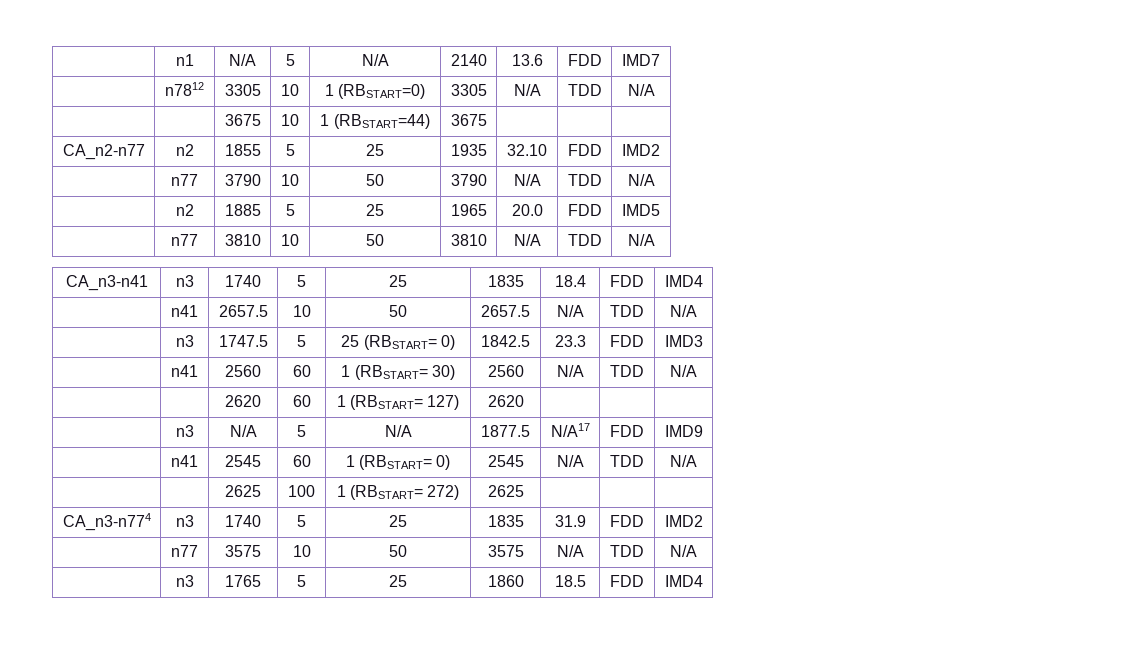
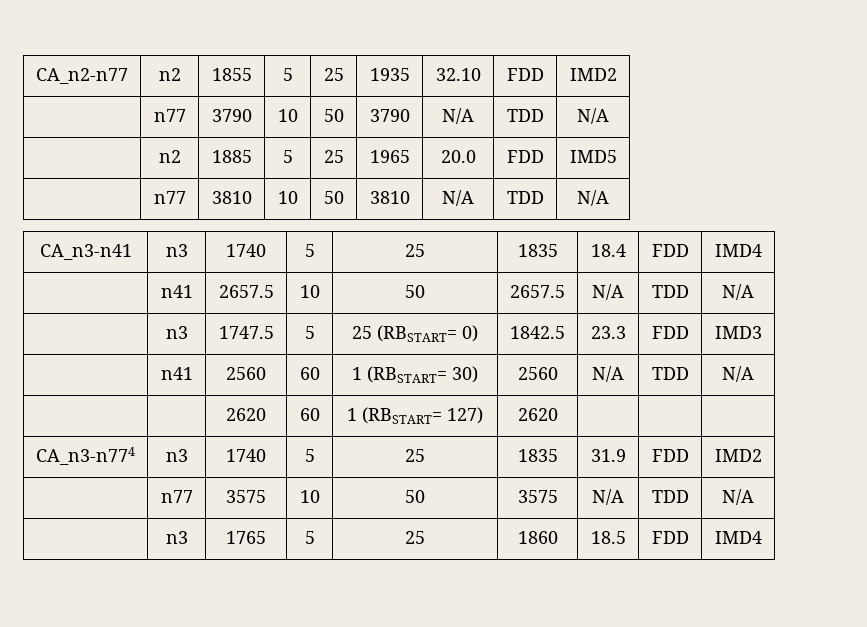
[175,54,194,66] [229,54,256,66] [285,54,295,66] [361,54,389,66] [450,54,487,66] [511,54,543,66] [567,54,602,66] [622,54,660,66] [165,82,204,96] [224,84,261,96] [281,84,299,96] [324,84,426,99] [450,84,487,96] [513,84,541,96] [567,84,602,96] [627,84,655,96] [224,114,261,126] [281,114,299,126] [320,114,430,129] [450,114,487,126] | n1 | N/A | 5 | N/A | 2140 | 13.6 | FDD | IMD7 // | n7812 | 3305 | 10 | 1 (RBSTART=0) | 3305 | N/A | TDD | N/A // | | 3675 | 10 | 1 (RBSTART=44) | 3675 | | | // -> (36, 76) none
[175,425,194,437] [229,425,257,437] [297,425,306,437] [384,425,412,437] [481,425,530,437] [550,423,590,437] [610,425,644,437] [664,425,703,437] [171,455,198,467] [225,455,261,467] [292,455,311,467] [345,455,451,470] [487,455,524,467] [556,455,584,467] [610,455,644,467] [670,455,697,467] [225,485,261,497] [288,485,315,497] [336,485,460,500] [487,485,524,497] // | n3 | N/A | 5 | N/A | 1877.5 | N/A17 | FDD | IMD9 // | n41 | 2545 | 60 | 1 (RBSTART= 0) | 2545 | N/A | TDD | N/A // | | 2625 | 100 | 1 (RBSTART= 272) | 2625 | | | -> (558, 414) none

